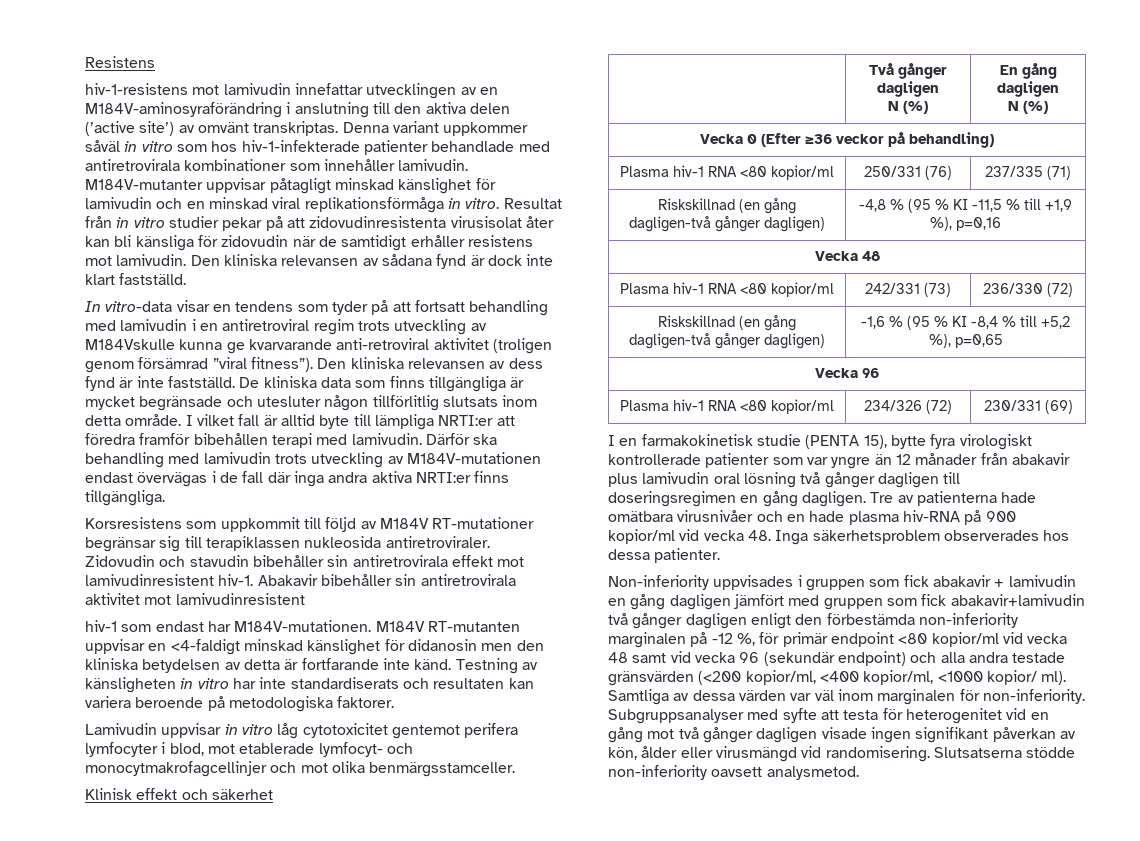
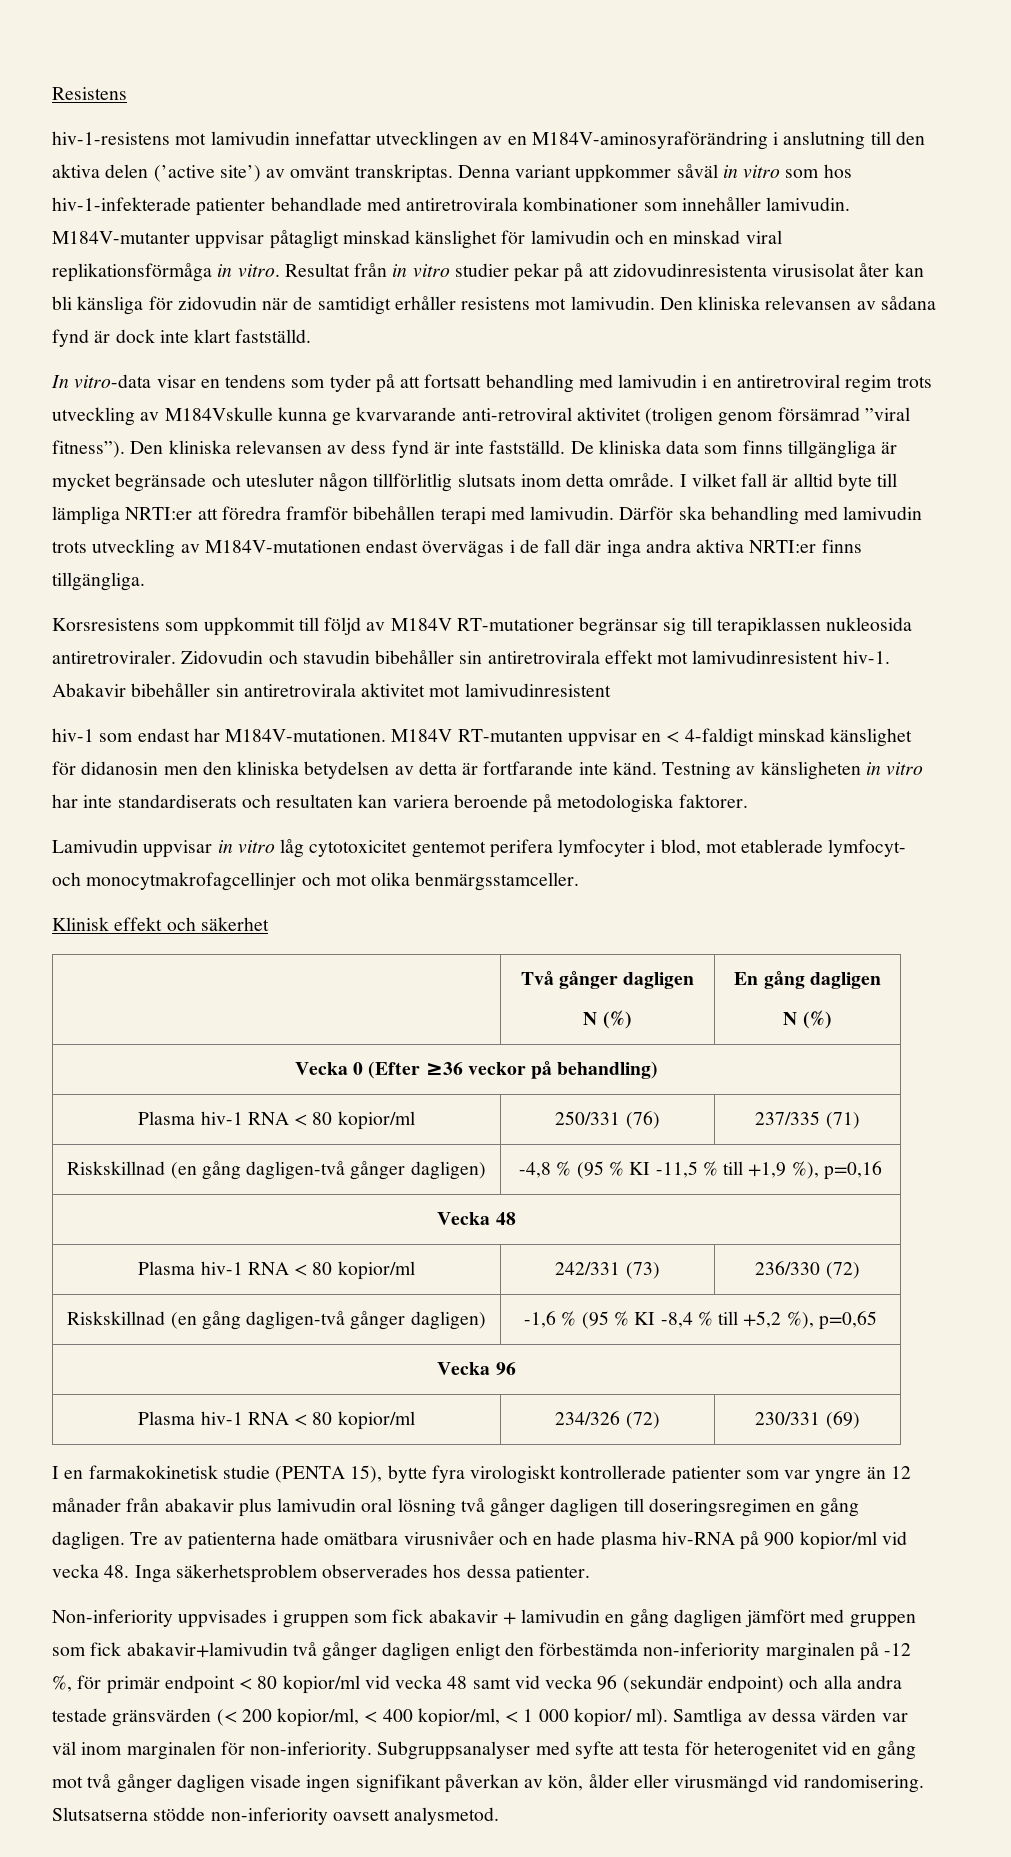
[170,639,240,655] <4-faldigt -> [666,728,754,747] < 4-faldigt
[740,166,767,177] <80 -> [294,1112,333,1126] < 80
[740,283,767,294] <80 -> [294,1262,333,1276] < 80
[740,400,767,411] <80 -> [294,1412,333,1426] < 80
[898,633,928,644] <80 -> [239,1676,278,1690] < 80
[698,670,983,685] (<200 kopior/ml, <400 kopior/ml, <1000 -> [216,1708,569,1727] (< 200 kopior/ml, < 400 kopior/ml, < 1 000

